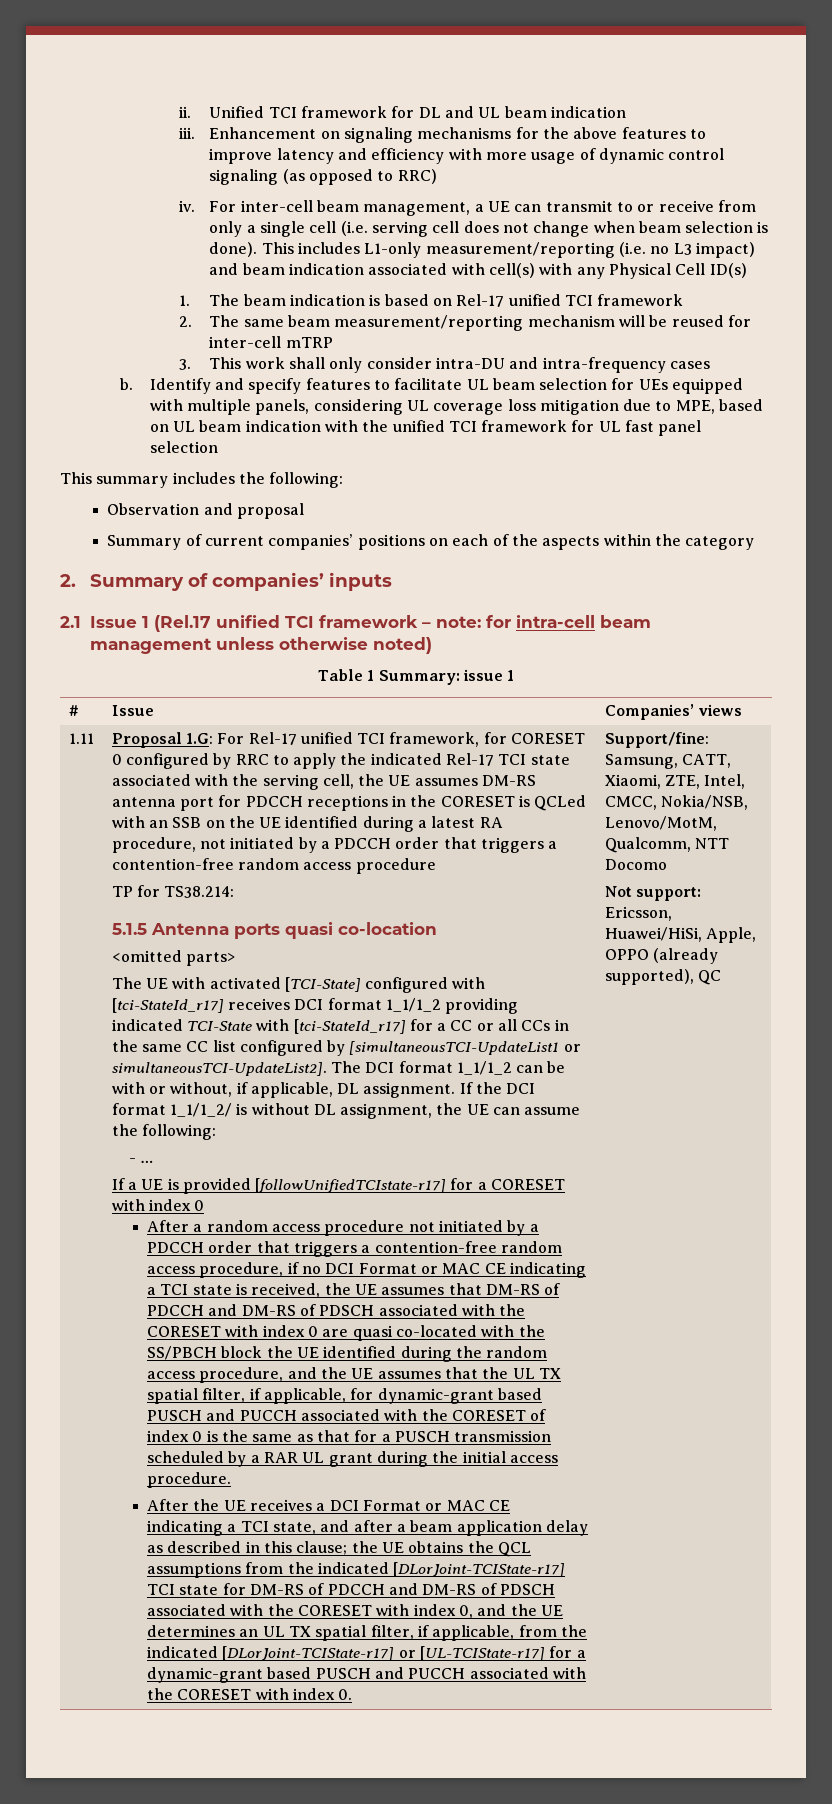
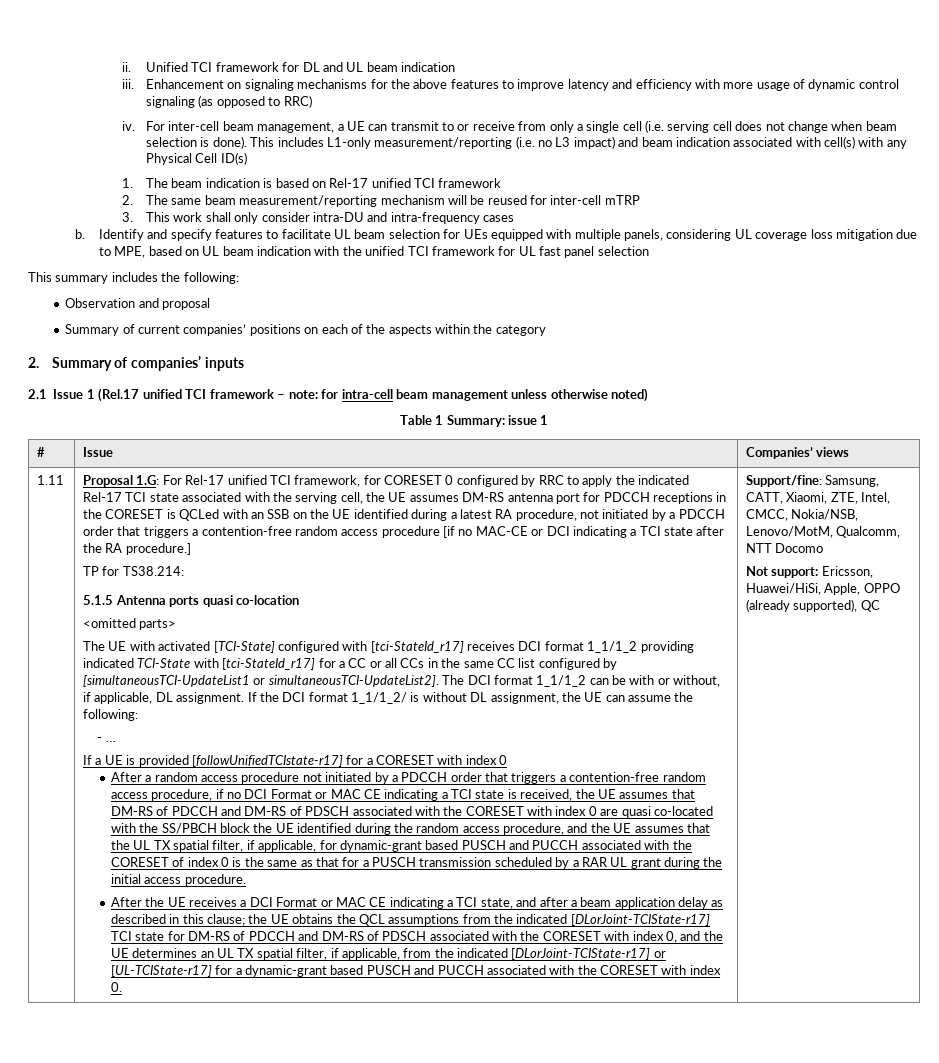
(436, 866) none -> [443,526,725,538] [83,543,191,555] [if no MAC-CE or DCI indicating a TCI state after the RA procedure.]

